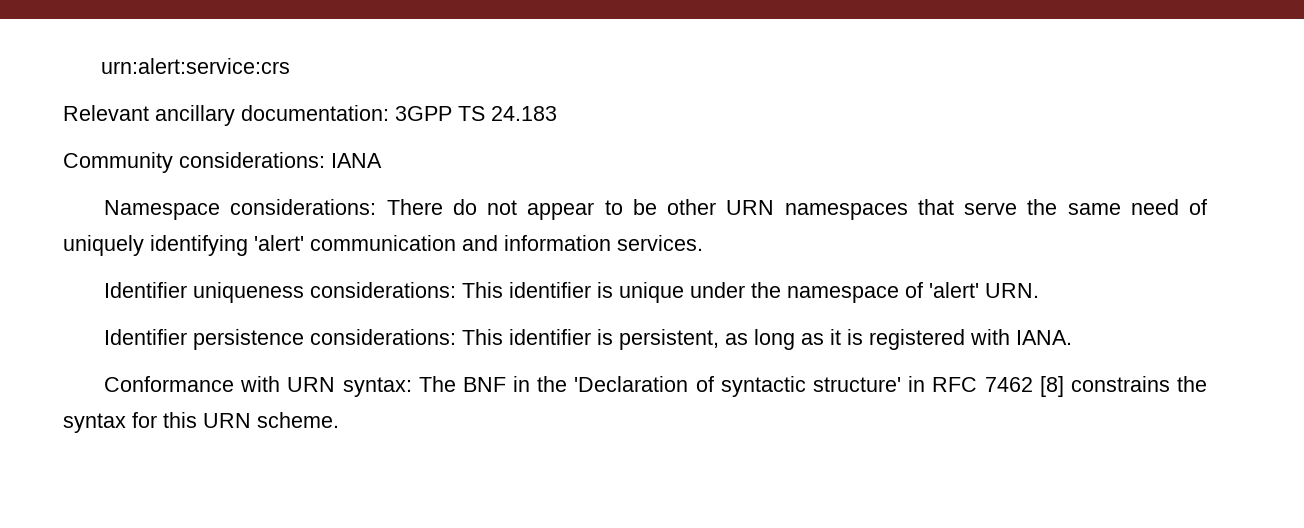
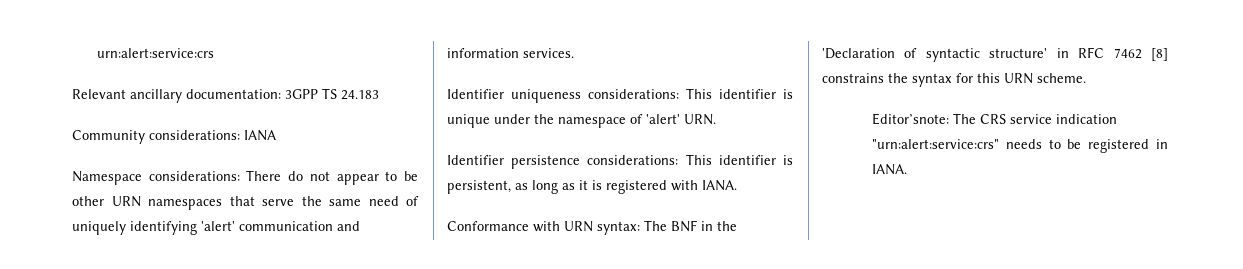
(339, 420) none -> [872,113,1118,125] [872,139,1168,153] [872,164,908,175] // Editor’snote: The CRS service indication "urn:alert:service:crs" needs to be registered in IANA.

